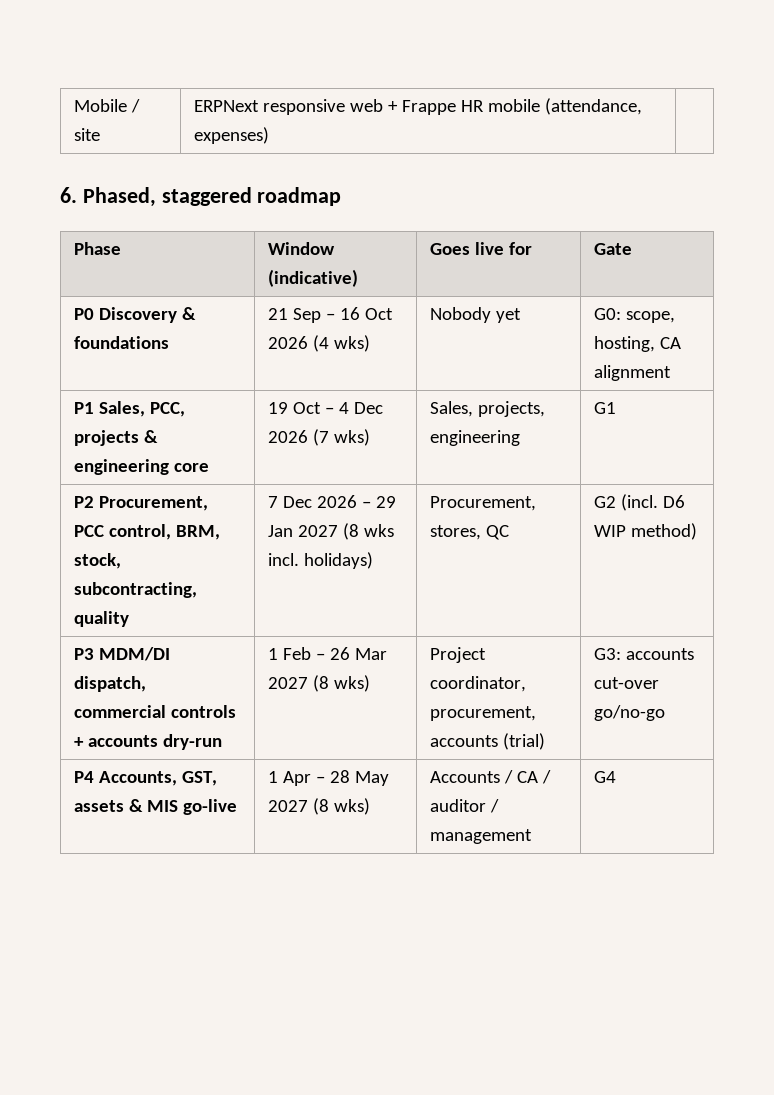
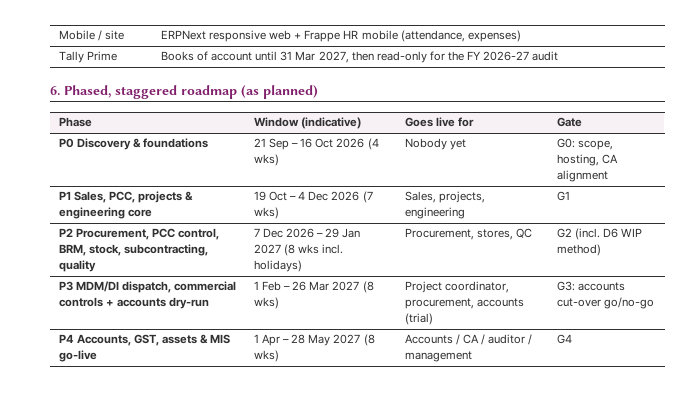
(270, 135) | -> [58,51,117,63] [160,51,559,63] // Tally Prime | Books of account until 31 Mar 2027, then read-only for the FY 2026-27 audit
(342, 196) none -> [241,85,318,99] (as planned)

